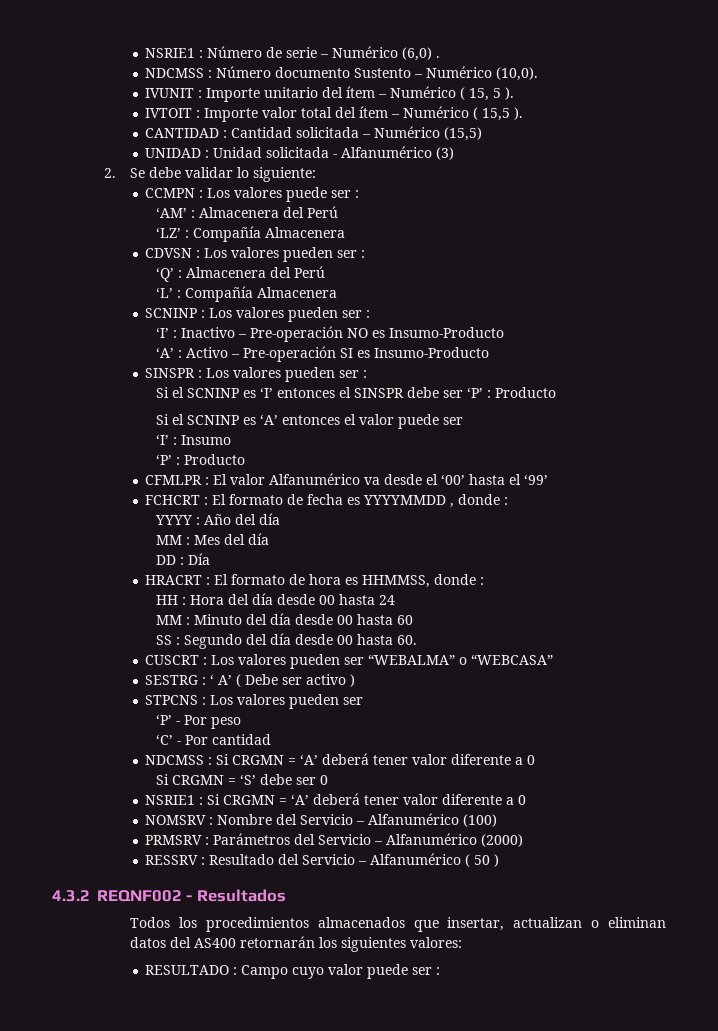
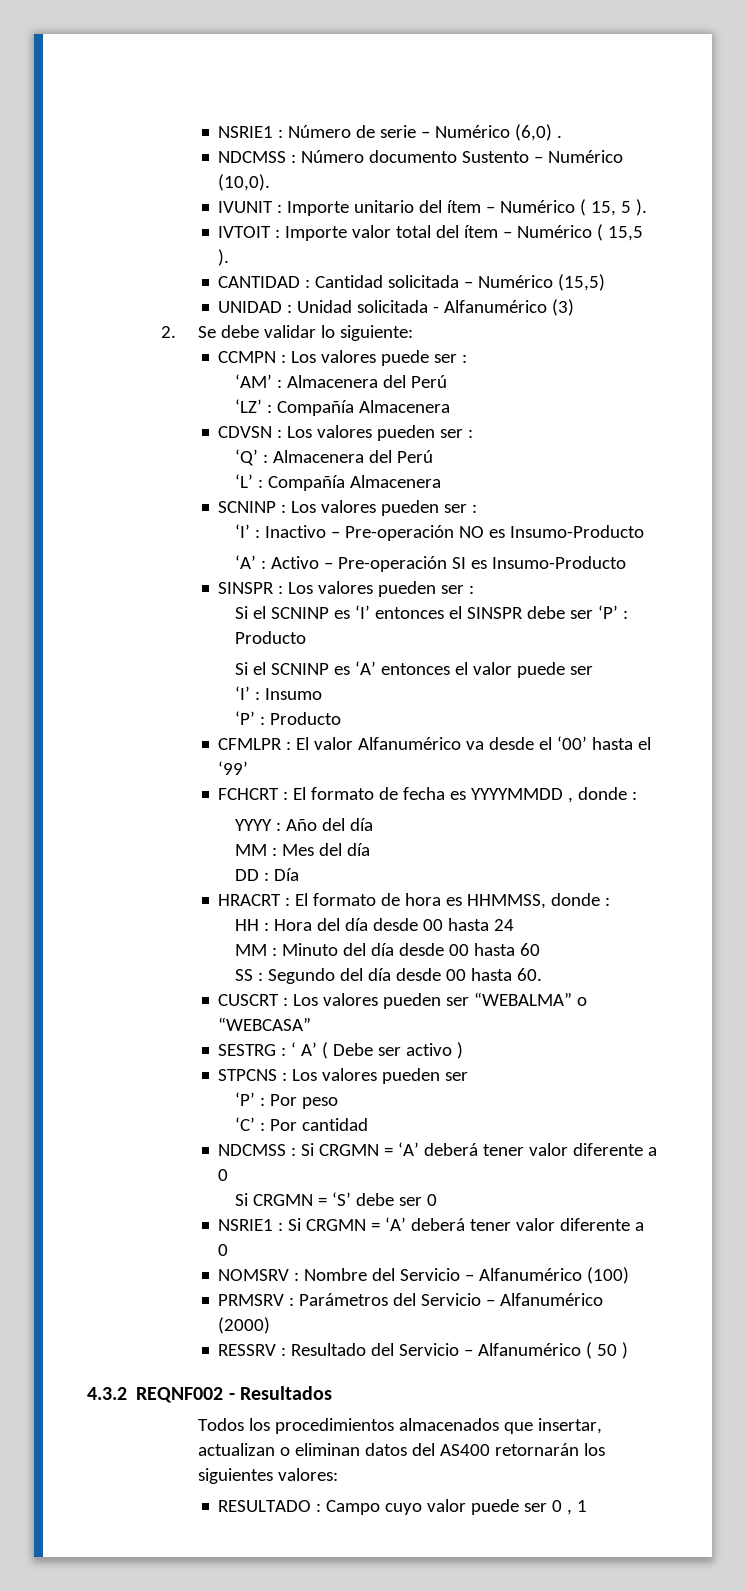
[176,721,181,725] - -> [259,1097,265,1106] :
[177,741,182,745] - -> [259,1122,265,1131] :
[436,967,441,975] : -> [552,1500,588,1515] 0 , 1

